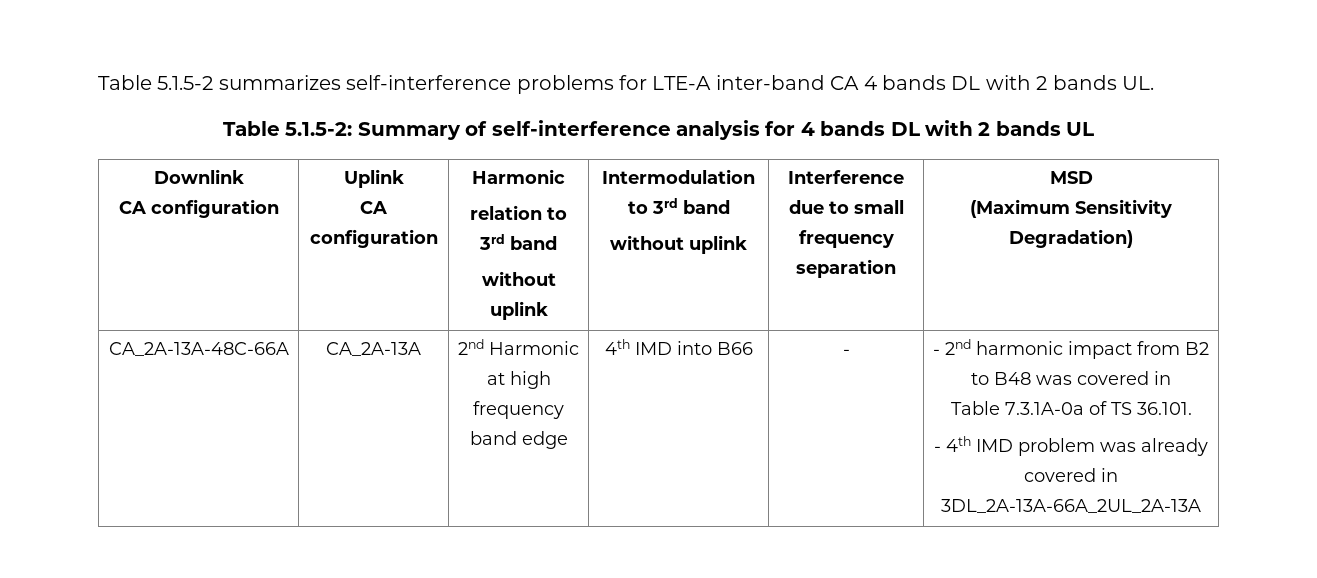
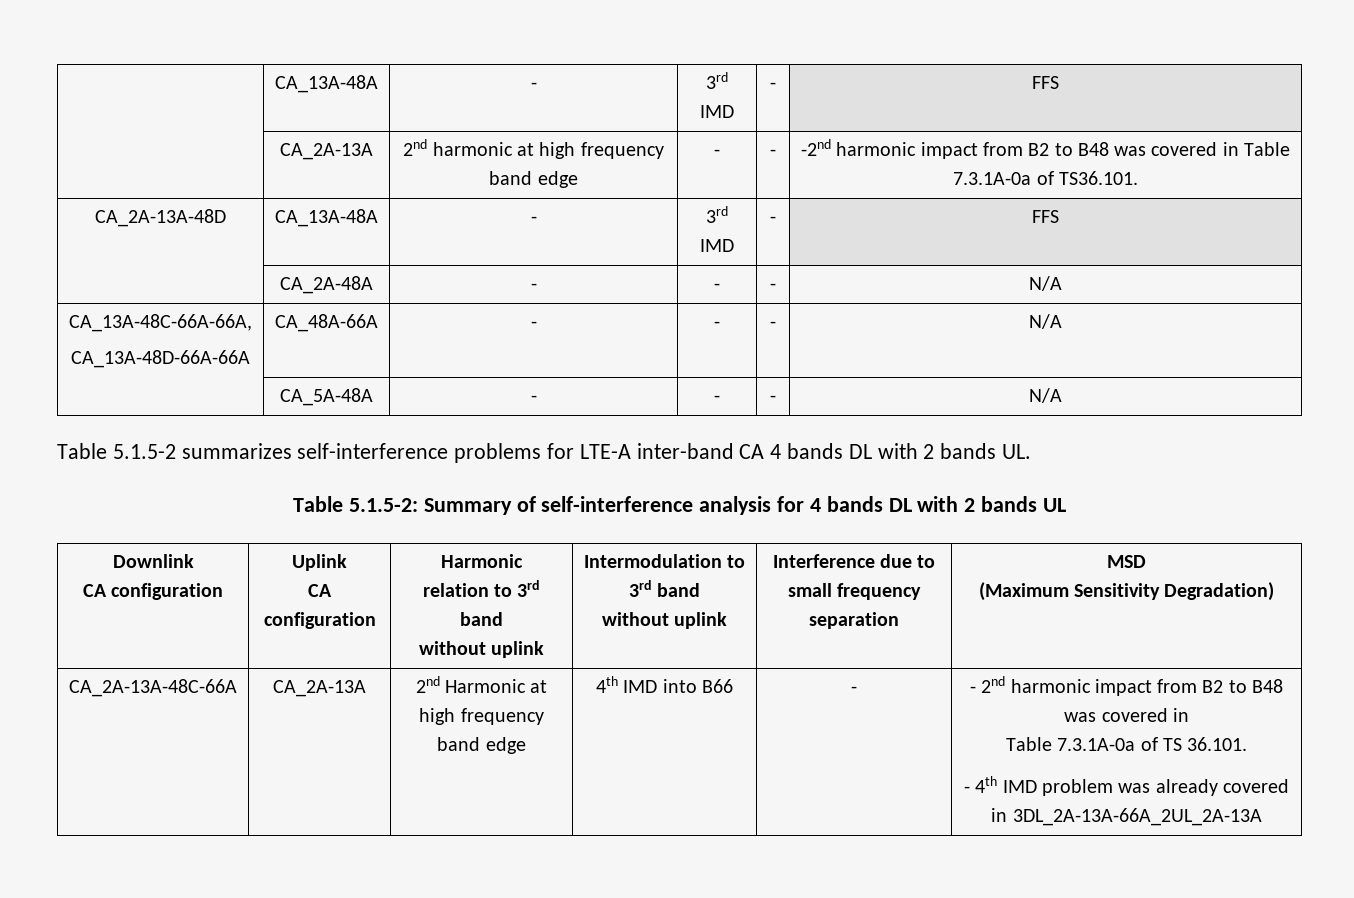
(98, 82) none -> [275,75,378,93] [530,82,537,89] [706,72,728,89] [700,105,734,118] [770,82,776,89] [1032,76,1059,89] [280,143,373,160] [403,139,664,159] [489,171,578,188] [714,149,720,156] [770,149,776,156] [801,139,1290,159] [953,171,1138,185] [95,209,226,227] [275,209,378,227] [530,216,537,223] [706,206,728,223] [700,239,734,252] [770,216,776,223] [1032,210,1059,223] [280,276,373,294] [530,283,537,290] [714,283,720,290] [770,283,776,290] [1029,276,1062,291] [69,314,252,332] [71,350,250,368] [275,314,378,332] [530,321,537,328] [714,321,720,328] [770,321,776,328] [1029,314,1062,329] [280,388,373,406] [530,395,537,402] [714,395,720,402] [770,395,776,402] [1029,388,1062,403] | CA_13A-48A | - | 3rd IMD | - | FFS // | CA_2A-13A | 2nd harmonic at high frequency band edge | - | - | -2nd harmonic impact from B2 to B48 was covered in Table 7.3.1A-0a of TS36.101. // CA_2A-13A-48D | CA_13A-48A | - | 3rd IMD | - | FFS // | CA_2A-48A | - | - | - | N/A // CA_13A-48C-66A-66A, // CA_13A-48D-66A-66A | CA_48A-66A | - | - | - | N/A // | CA_5A-48A | - | - | - | N/A //

